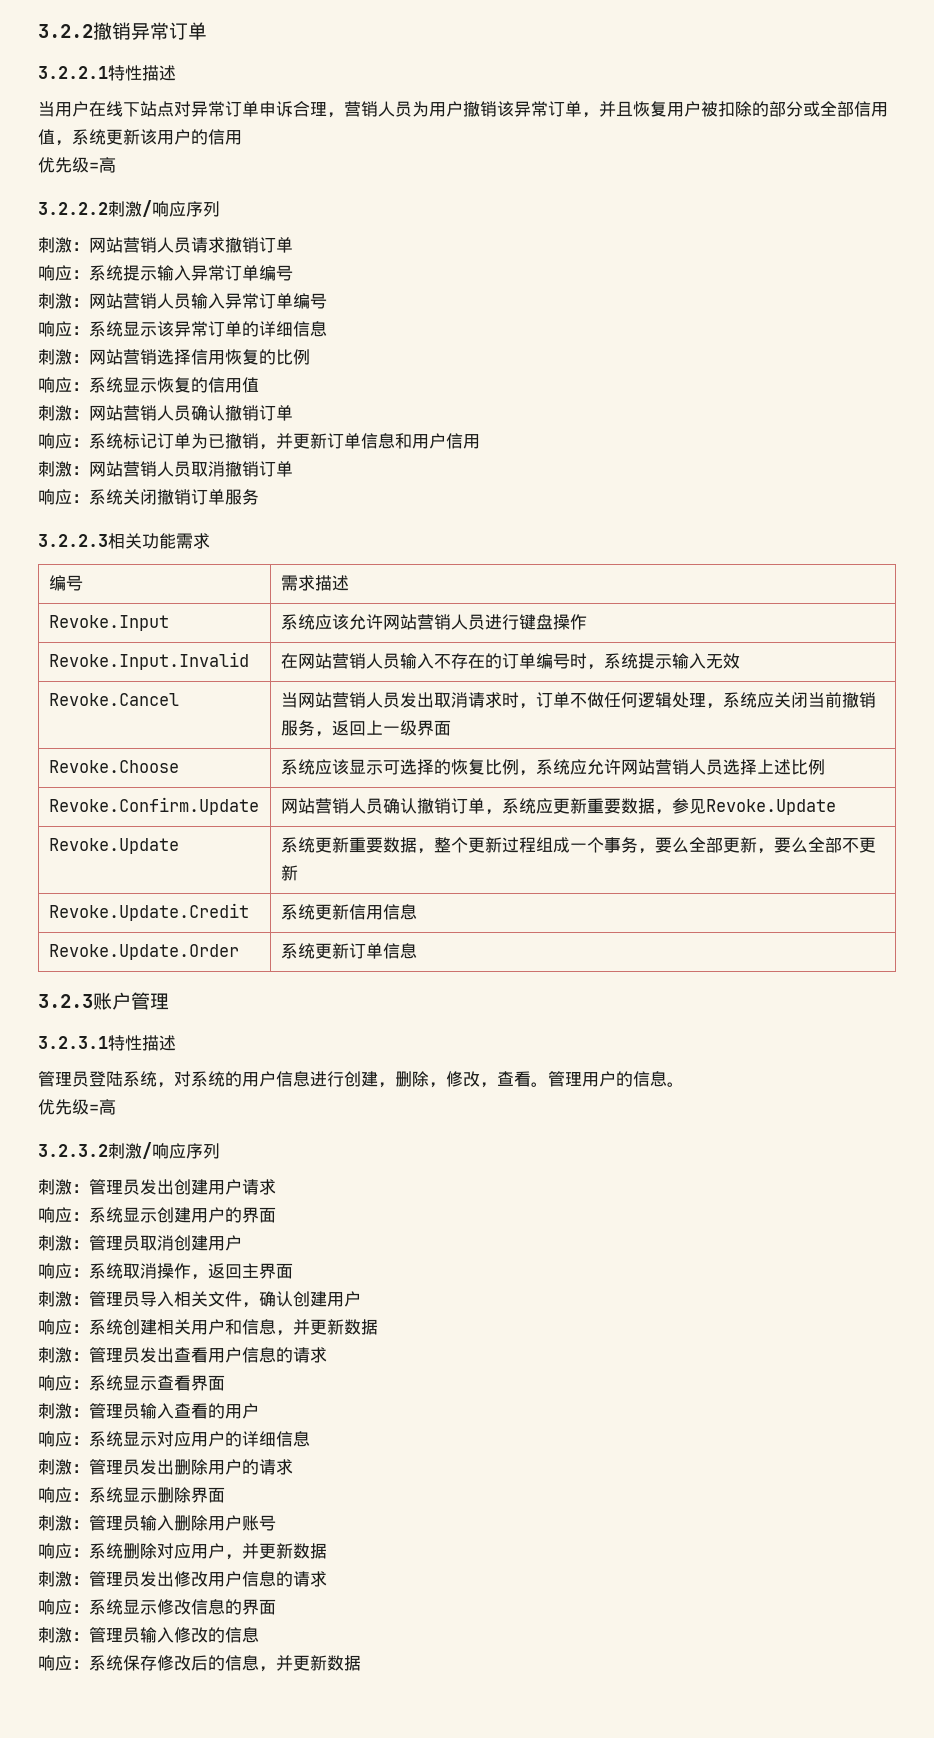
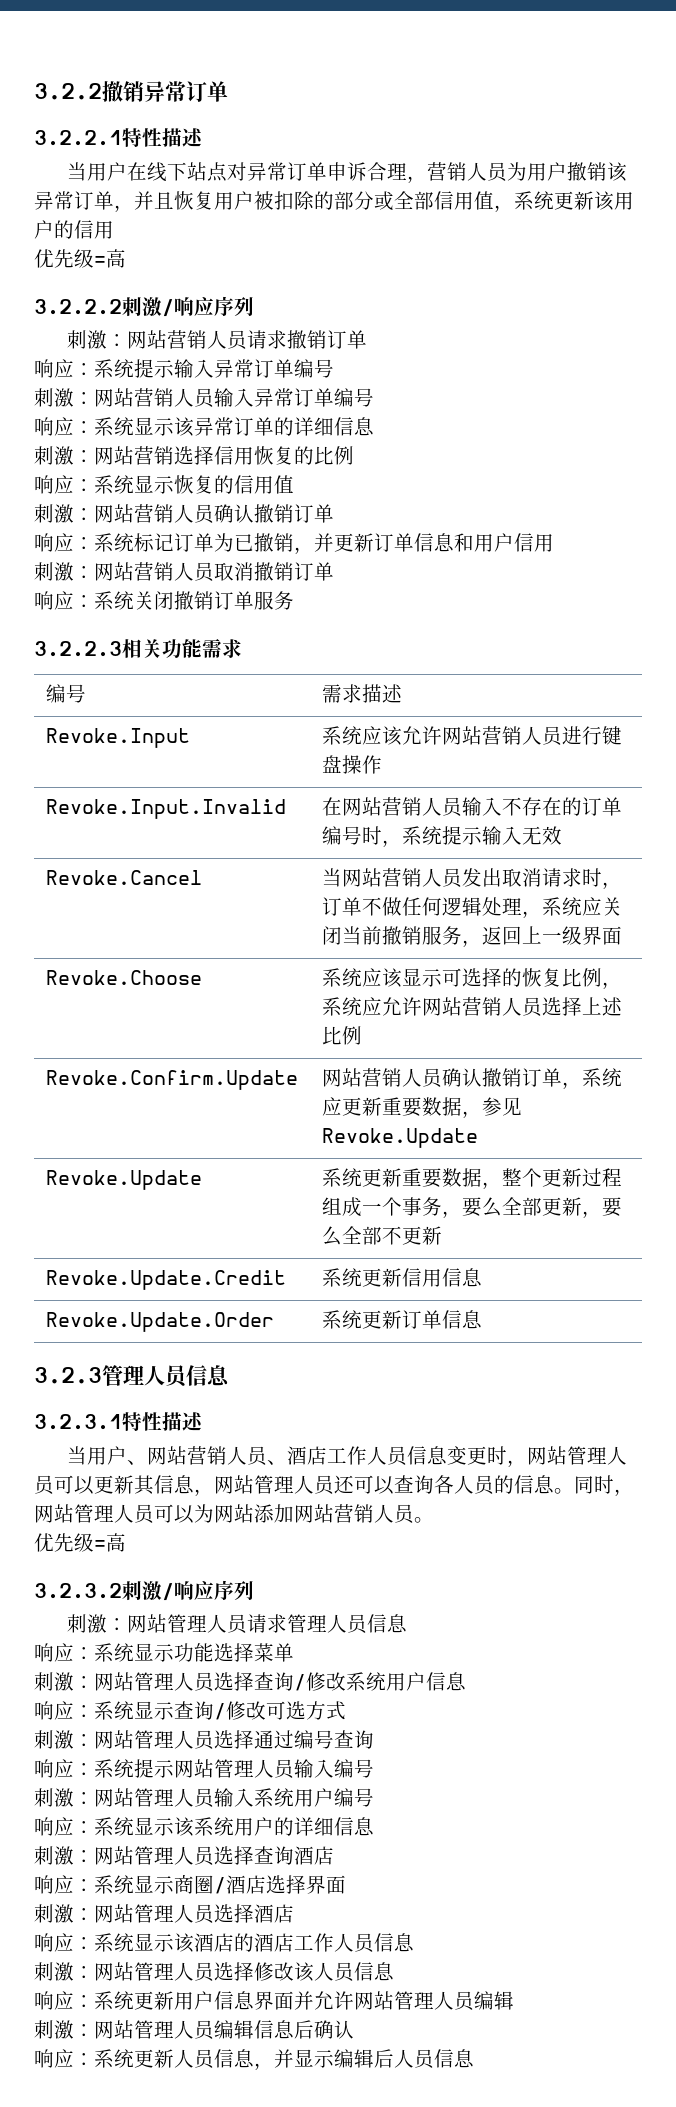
[93,992,169,1010] 账户管理 -> [102,1365,230,1388] 管理人员信息
[38,1071,667,1088] 管理员登陆系统，对系统的用户信息进行创建，删除，修改，查看。管理用户的信息 -> [66,1446,627,1467] [34,1475,634,1496] [34,1504,415,1524] 当用户、网站营销人员、酒店工作人员信息变更时，网站管理人员可以更新其信息，网站管理人员还可以查询各人员的信息。同时，网站管理人员可以为网站添加网站营销人员
[89,1179,276,1195] [38,1207,276,1223] [38,1235,242,1251] [38,1263,293,1280] [38,1291,361,1308] [38,1319,378,1336] [38,1347,327,1363] 管理员发出创建用户请求 // 响应：系统显示创建用户的界面 // 刺激：管理员取消创建用户 // 响应：系统取消操作，返回主界面 // 刺激：管理员导入相关文件，确认创建用户 // 响应：系统创建相关用户和信息，并更新数据 // 刺激：管理员发出查看用户信息的请求 -> [126,1614,407,1634] [34,1643,294,1662] [34,1672,466,1692] 网站管理人员请求管理人员信息 // 响应：系统显示功能选择菜单 // 刺激：网站管理人员选择查询/修改系统用户信息
[174,1375,225,1391] [38,1403,259,1419] [38,1431,191,1447] 看界面 // 刺激：管理员输入查看的用户 // 响应：系统显示对应 -> [194,1701,346,1720] [34,1730,374,1750] [34,1759,374,1779] [34,1788,374,1808] [34,1817,234,1837] 询/修改可选方式 // 刺激：网站管理人员选择通过编号查询 // 响应：系统提示网站管理人员输入编号 // 刺激：网站管理人员输入系统用户编号 // 响应：系统显示该系统
[89,1459,293,1475] [38,1487,225,1503] [38,1515,276,1531] [38,1543,327,1560] [38,1571,327,1587] [38,1599,276,1615] [38,1627,259,1643] [38,1655,361,1672] 管理员发出删除用户的请求 // 响应：系统显示删除界面 // 刺激：管理员输入删除用户账号 // 响应：系统删除对应用户，并更新数据 // 刺激：管理员发出修改用户信息的请求 // 响应：系统显示修改信息的界面 // 刺激：管理员输入修改的信息 // 响应：系统保存修改后的信息，并更新数据 -> [94,1846,334,1866] [34,1875,346,1894] [34,1904,294,1924] [34,1933,414,1953] [34,1962,394,1982] [34,1991,514,2011] [34,2020,354,2040] [34,2049,474,2070] 网站管理人员选择查询酒店 // 响应：系统显示商圈/酒店选择界面 // 刺激：网站管理人员选择酒店 // 响应：系统显示该酒店的酒店工作人员信息 // 刺激：网站管理人员选择修改该人员信息 // 响应：系统更新用户信息界面并允许网站管理人员编辑 // 刺激：网站管理人员编辑信息后确认 // 响应：系统更新人员信息，并显示编辑后人员信息

